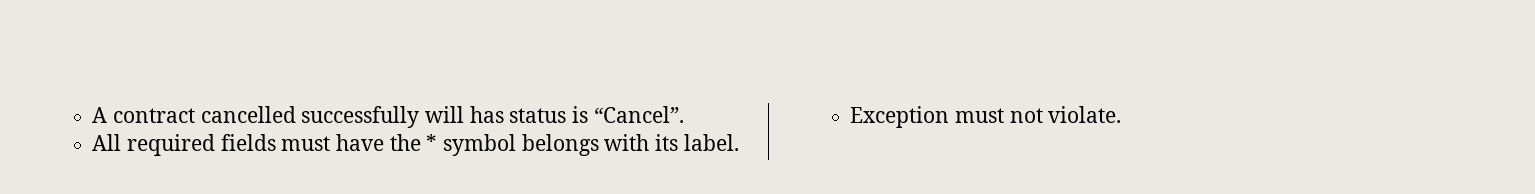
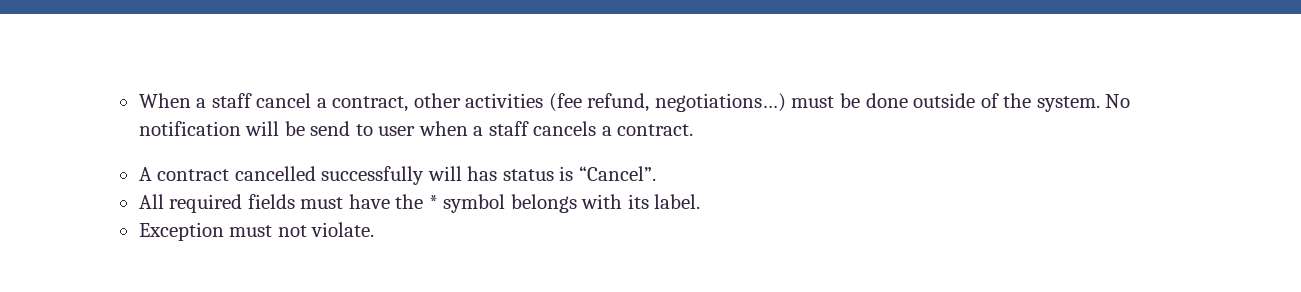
(92, 115) none -> [138,93,1131,112] [138,121,694,136] When a staff cancel a contract, other activities (fee refund, negotiations…) must be done outside of the system. No notification will be send to user when a staff cancels a contract. //

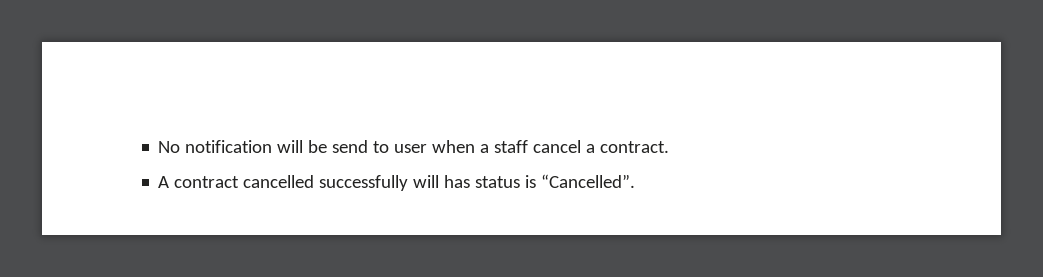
[138,93,1100,112] When a staff cancel a contract, other activities (fee refund, negotiations…) must be done outside of the system. -> (158, 147) none
[533,121,597,136] cancels -> [533,140,582,153] cancel
[578,166,656,181] [138,194,701,213] [138,222,375,241] “Cancel”. // All required fields must have the * symbol belongs with its label. // Exception must not violate. -> [541,174,636,188] “Cancelled”.

